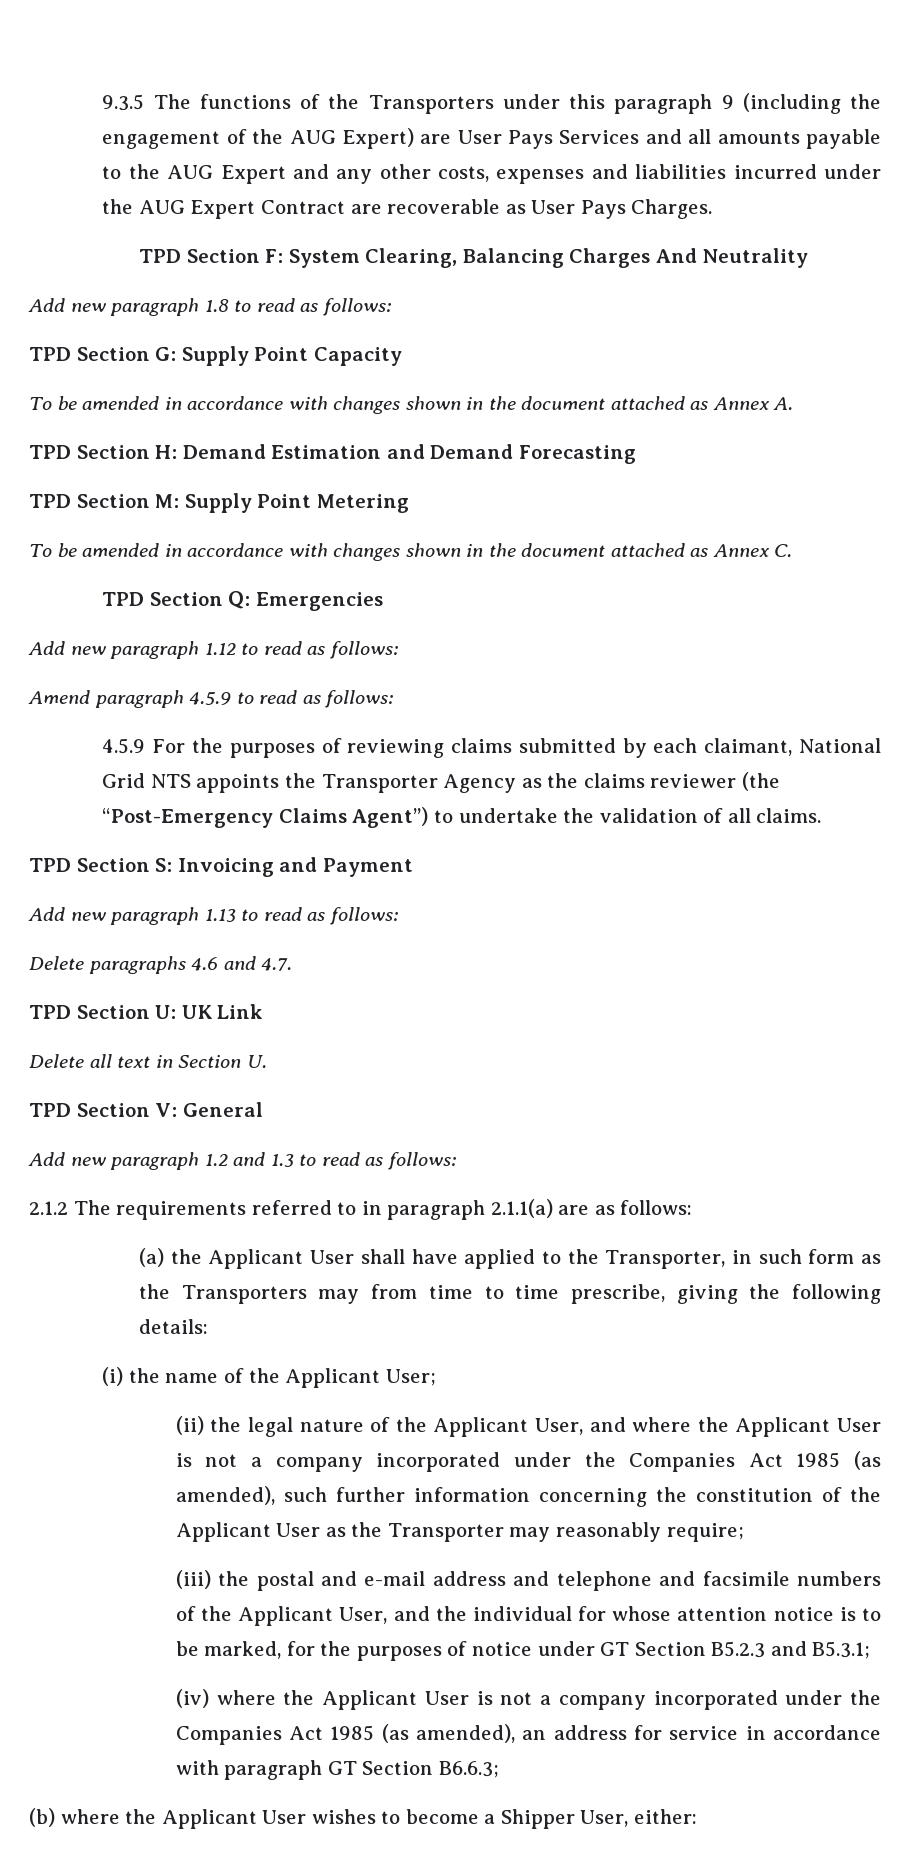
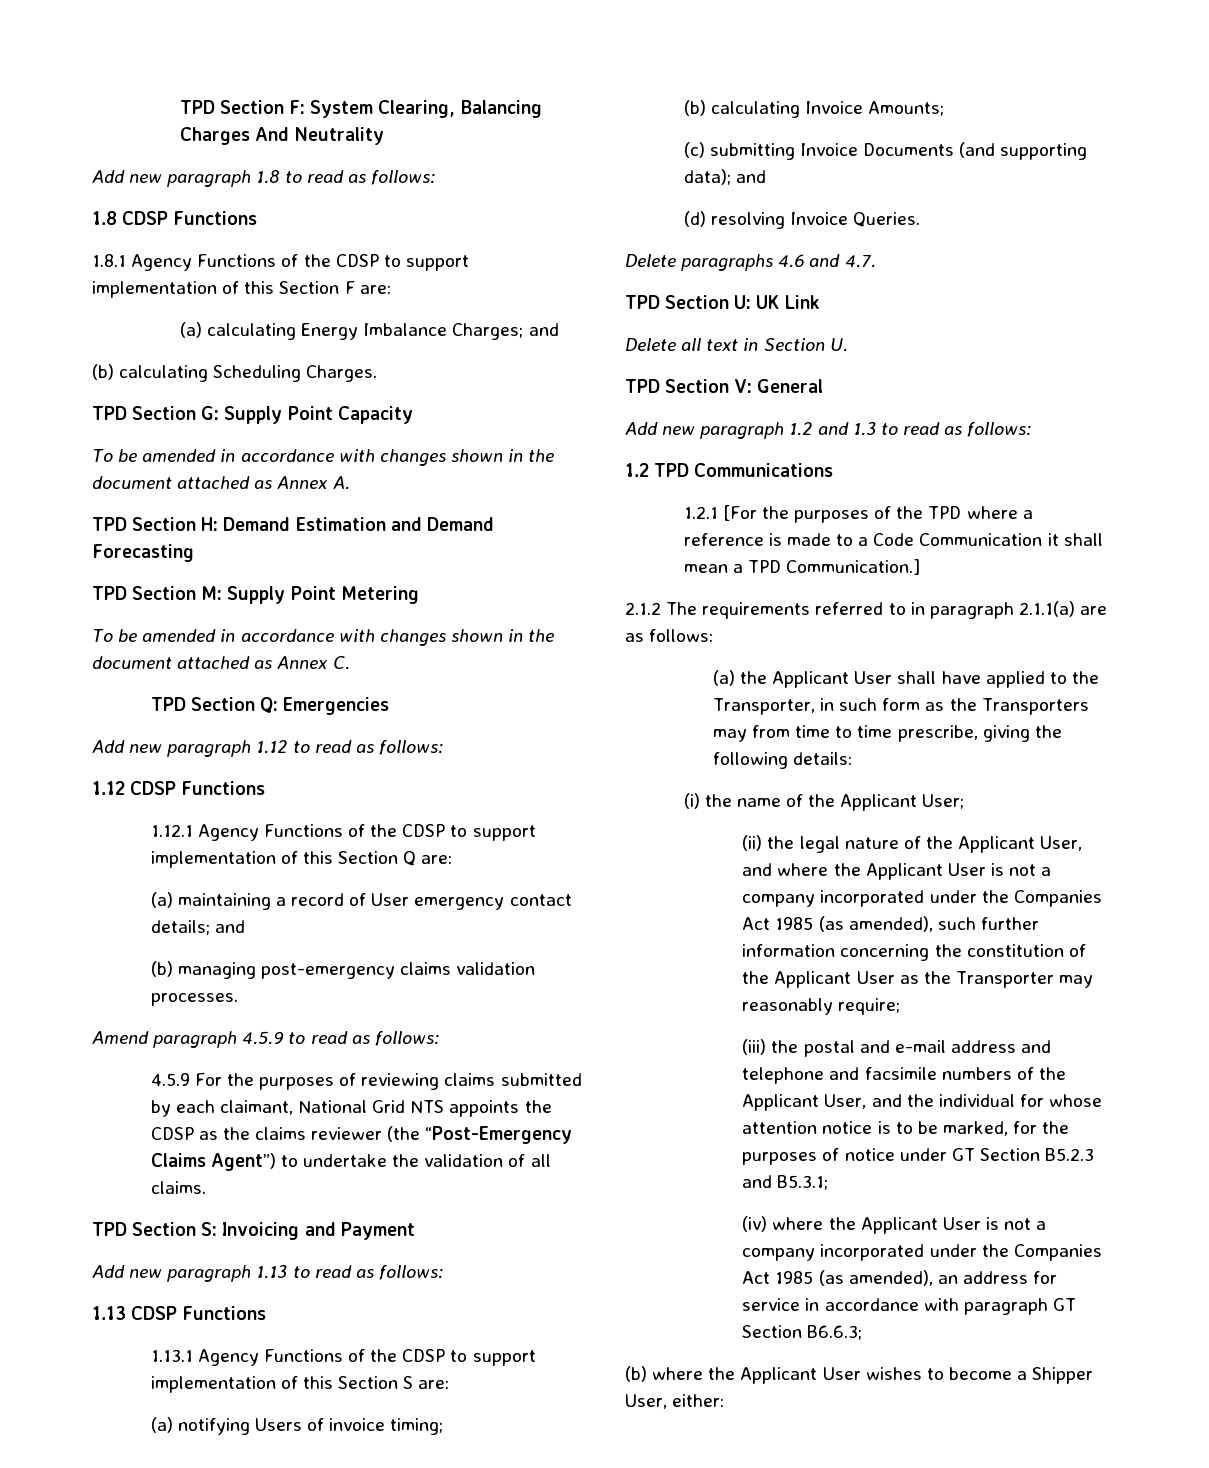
[102,93,882,114] [102,128,881,149] [102,164,881,184] [102,199,713,219] 9.3.5 The functions of the Transporters under this paragraph 9 (including the engagement of the AUG Expert) are User Pays Services and all amounts payable to the AUG Expert and any other costs, expenses and liabilities incurred under the AUG Expert Contract are recoverable as User Pays Charges. // -> (179, 107) none
(391, 307) none -> [92,211,258,225] [92,254,469,271] [92,281,391,298] [179,322,559,340] [92,364,378,382] // 1.8 CDSP Functions // 1.8.1 Agency Functions of the CDSP to support implementation of this Section F are: // (a) calculating Energy Imbalance Charges; and // (b) calculating Scheduling Charges.
(398, 650) none -> [92,781,266,795] [150,824,536,841] [150,851,453,868] [150,892,572,910] [150,920,245,935] [150,961,536,979] [150,993,238,1006] // 1.12 CDSP Functions // 1.12.1 Agency Functions of the CDSP to support implementation of this Section Q are: // (a) maintaining a record of User emergency contact details; and // (b) managing post-emergency claims validation processes.
[321,774,517,793] Transporter Agency -> [150,1127,194,1140] CDSP
(398, 916) none -> [92,1306,267,1320] [150,1349,536,1366] [150,1376,450,1393] [150,1417,444,1435] [683,100,945,118] [683,142,1088,160] [683,169,766,185] [683,211,921,229] // 1.13 CDSP Functions // 1.13.1 Agency Functions of the CDSP to support implementation of this Section S are: // (a) notifying Users of invoice timing; // (b) calculating Invoice Amounts; // (c) submitting Invoice Documents (and supporting data); and // (d) resolving Invoice Queries.
(456, 1161) none -> [625,463,834,477] [683,505,1033,523] [683,533,1103,546] [683,559,921,575] // 1.2 TPD Communications // 1.2.1 [For the purposes of the TPD where a reference is made to a Code Communication it shall mean a TPD Communication.]

